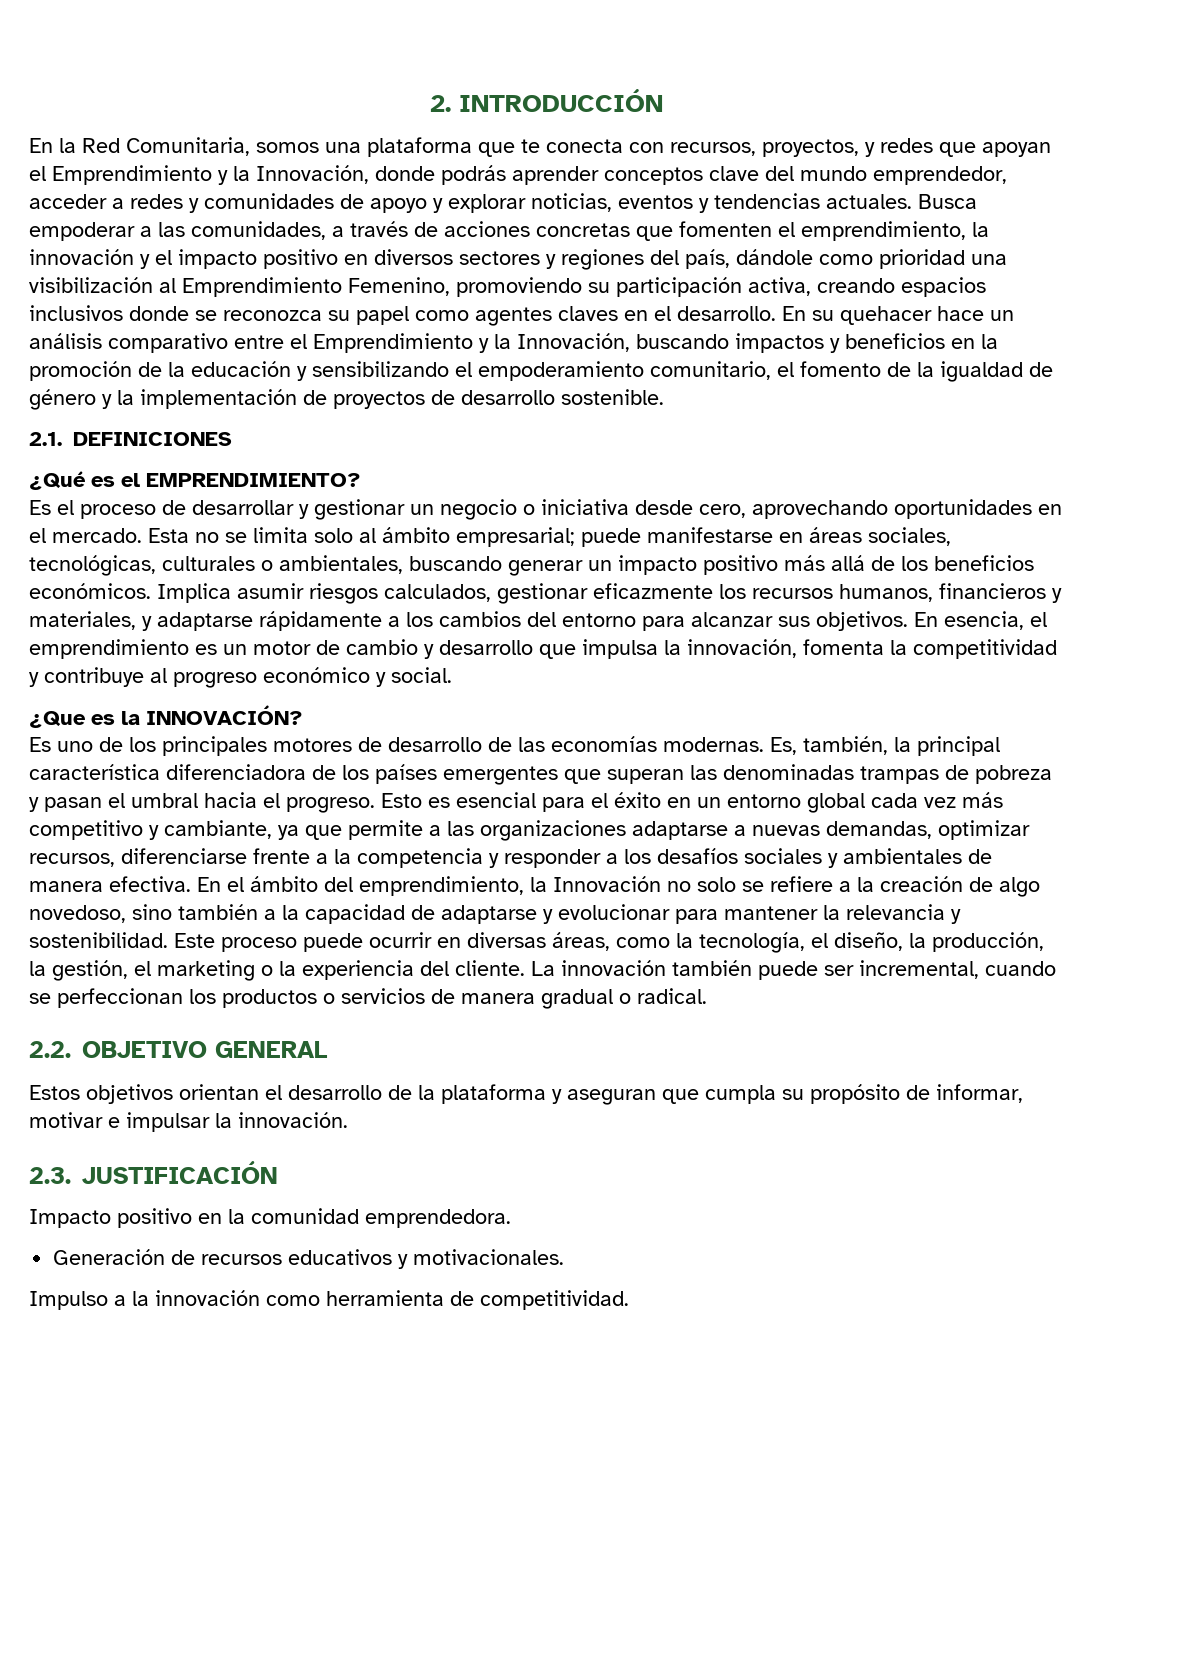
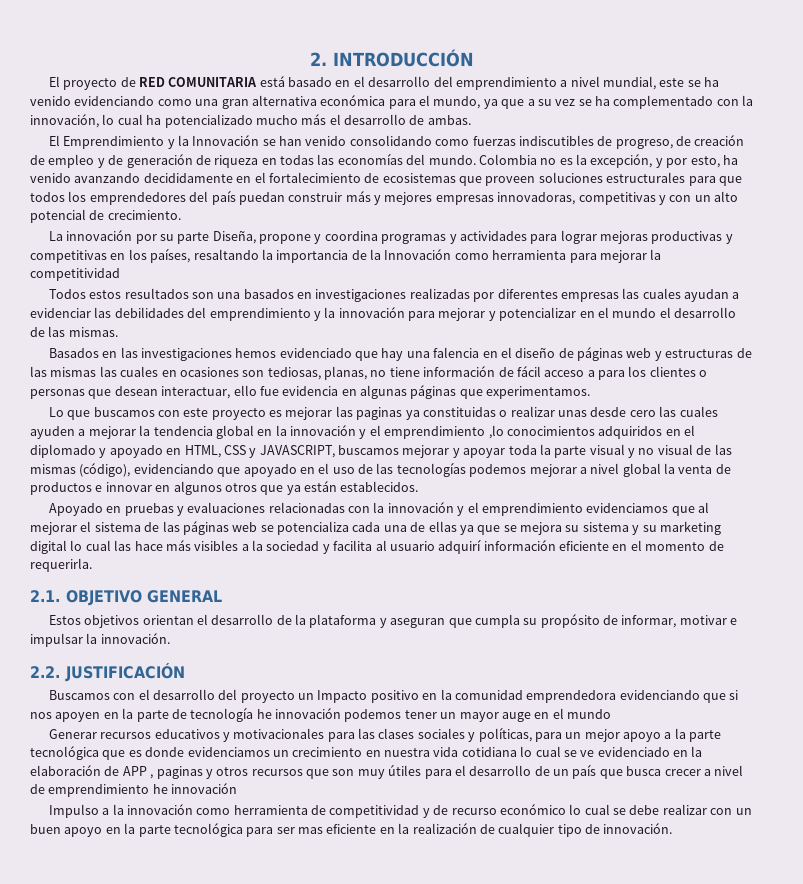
[29,137,1051,157] [29,165,1007,185] [29,193,977,213] [29,221,989,241] [29,249,1007,270] [29,277,986,297] [29,305,1014,326] [29,333,998,353] [29,361,1053,382] [29,389,664,410] [29,432,232,446] [29,471,361,490] [29,499,1062,520] [29,527,951,547] [29,555,1034,576] [29,583,1062,604] [29,611,1047,631] [29,639,1057,659] [29,667,452,688] [29,705,303,728] [29,736,1000,756] [29,764,1052,785] [29,792,1003,813] [29,820,1030,841] [29,848,992,868] [29,876,1040,897] [29,904,961,924] [29,932,1044,953] [29,960,1056,981] [29,988,707,1009] [29,1041,71,1058] En la Red Comunitaria, somos una plataforma que te conecta con recursos, proyectos, y redes que apoyan el Emprendimiento y la Innovación, donde podrás aprender conceptos clave del mundo emprendedor, acceder a redes y comunidades de apoyo y explorar noticias, eventos y tendencias actuales. Busca empoderar a las comunidades, a través de acciones concretas que fomenten el emprendimiento, la innovación y el impacto positivo en diversos sectores y regiones del país, dándole como prioridad una visibilización al Emprendimiento Femenino, promoviendo su participación activa, creando espacios inclusivos donde se reconozca su papel como agentes claves en el desarrollo. En su quehacer hace un análisis comparativo entre el Emprendimiento y la Innovación, buscando impactos y beneficios en la promoción de la educación y sensibilizando el empoderamiento comunitario, el fomento de la igualdad de género y la implementación de proyectos de desarrollo sostenible. // 2.1. DEFINICIONES // ¿Qué es el EMPRENDIMIENTO? // Es el proceso de desarrollar y gestionar un negocio o iniciativa desde cero, aprovechando oportunidades en el mercado. Esta no se limita solo al ámbito empresarial; puede manifestarse en áreas sociales, tecnológicas, culturales o ambientales, buscando generar un impacto positivo más allá de los beneficios económicos. Implica asumir riesgos calculados, gestionar eficazmente los recursos humanos, financieros y materiales, y adaptarse rápidamente a los cambios del entorno para alcanzar sus objetivos. En esencia, el emprendimiento es un motor de cambio y desarrollo que impulsa la innovación, fomenta la competitividad y contribuye al progreso económico y social. // ¿Que es la INNOVACIÓN? // Es uno de los principales motores de desarrollo de las economías modernas. Es, también, la principal característica diferenciadora de los países emergentes que superan las denominadas trampas de pobreza y pasan el umbral hacia el progreso. Esto es esencial para el éxito en un entorno global cada vez más competitivo y cambiante, ya que permite a las organizaciones adaptarse a nuevas demandas, optimizar recursos, diferenciarse frente a la competencia y responder a los desafíos sociales y ambientales de manera efectiva. En el ámbito del emprendimiento, la Innovación no solo se refiere a la creación de algo novedoso, sino también a la capacidad de adaptarse y evolucionar para mantener la relevancia y sostenibilidad. Este proceso puede ocurrir en diversas áreas, como la tecnología, el diseño, la producción, la gestión, el marketing o la experiencia del cliente. La innovación también puede ser incremental, cuando se perfeccionan los productos o servicios de manera gradual o radical. // 2.2. -> [48,76,720,90] [30,95,754,109] [30,114,471,128] [48,135,745,149] [30,153,738,168] [30,172,742,186] [30,190,738,205] [30,209,181,223] [48,230,733,244] [30,248,662,263] [30,268,120,281] [48,288,740,302] [30,307,736,321] [30,326,118,337] [48,347,752,361] [30,366,708,380] [30,385,591,399] [48,406,718,420] [30,425,695,439] [30,444,732,458] [30,462,731,477] [30,481,419,495] [48,502,709,516] [30,521,721,535] [30,539,724,554] [30,558,92,572] [30,590,60,602] El proyecto de RED COMUNITARIA está basado en el desarrollo del emprendimiento a nivel mundial, este se ha venido evidenciando como una gran alternativa económica para el mundo, ya que a su vez se ha complementado con la innovación, lo cual ha potencializado mucho más el desarrollo de ambas. // El Emprendimiento y la Innovación se han venido consolidando como fuerzas indiscutibles de progreso, de creación de empleo y de generación de riqueza en todas las economías del mundo. Colombia no es la excepción, y por esto, ha venido avanzando decididamente en el fortalecimiento de ecosistemas que proveen soluciones estructurales para que todos los emprendedores del país puedan construir más y mejores empresas innovadoras, competitivas y con un alto potencial de crecimiento. // La innovación por su parte Diseña, propone y coordina programas y actividades para lograr mejoras productivas y competitivas en los países, resaltando la importancia de la Innovación como herramienta para mejorar la competitividad // Todos estos resultados son una basados en investigaciones realizadas por diferentes empresas las cuales ayudan a evidenciar las debilidades del emprendimiento y la innovación para mejorar y potencializar en el mundo el desarrollo de las mismas. // Basados en las investigaciones hemos evidenciado que hay una falencia en el diseño de páginas web y estructuras de las mismas las cuales en ocasiones son tediosas, planas, no tiene información de fácil acceso a para los clientes o personas que desean interactuar, ello fue evidencia en algunas páginas que experimentamos. // Lo que buscamos con este proyecto es mejorar las paginas ya constituidas o realizar unas desde cero las cuales ayuden a mejorar la tendencia global en la innovación y el emprendimiento ,lo conocimientos adquiridos en el diplomado y apoyado en HTML, CSS y JAVASCRIPT, buscamos mejorar y apoyar toda la parte visual y no visual de las mismas (código), evidenciando que apoyado en el uso de las tecnologías podemos mejorar a nivel global la venta de productos e innovar en algunos otros que ya están establecidos. // Apoyado en pruebas y evaluaciones relacionadas con la innovación y el emprendimiento evidenciamos que al mejorar el sistema de las páginas web se potencializa cada una de ellas ya que se mejora su sistema y su marketing digital lo cual las hace más visibles a la sociedad y facilita al usuario adquirí información eficiente en el momento de requerirla. // 2.1.
[29,1167,71,1184] 2.3. -> [30,666,60,678] 2.2.
(278, 1172) none -> [48,689,314,703] Buscamos con el desarrollo del proyecto un
[365,1209,511,1228] [53,1249,565,1269] emprendedora. // Generación de recursos educativos y motivacionales. -> [526,690,739,703] [30,707,611,722] [48,727,722,742] [30,746,703,760] [30,764,744,779] [30,783,238,797] emprendedora evidenciando que si nos apoyen en la parte de tecnología he innovación podemos tener un mayor auge en el mundo // Generar recursos educativos y motivacionales para las clases sociales y políticas, para un mejor apoyo a la parte tecnológica que es donde evidenciamos un crecimiento en nuestra vida cotidiana lo cual se ve evidenciado en la elaboración de APP , paginas y otros recursos que son muy útiles para el desarrollo de un país que busca crecer a nivel de emprendimiento he innovación
[480,1290,629,1310] competitividad. -> [329,804,752,818] [30,823,673,837] competitividad y de recurso económico lo cual se debe realizar con un buen apoyo en la parte tecnológica para ser mas eficiente en la realización de cualquier tipo de innovación.

